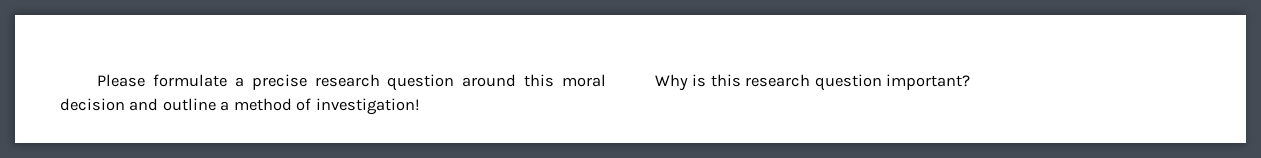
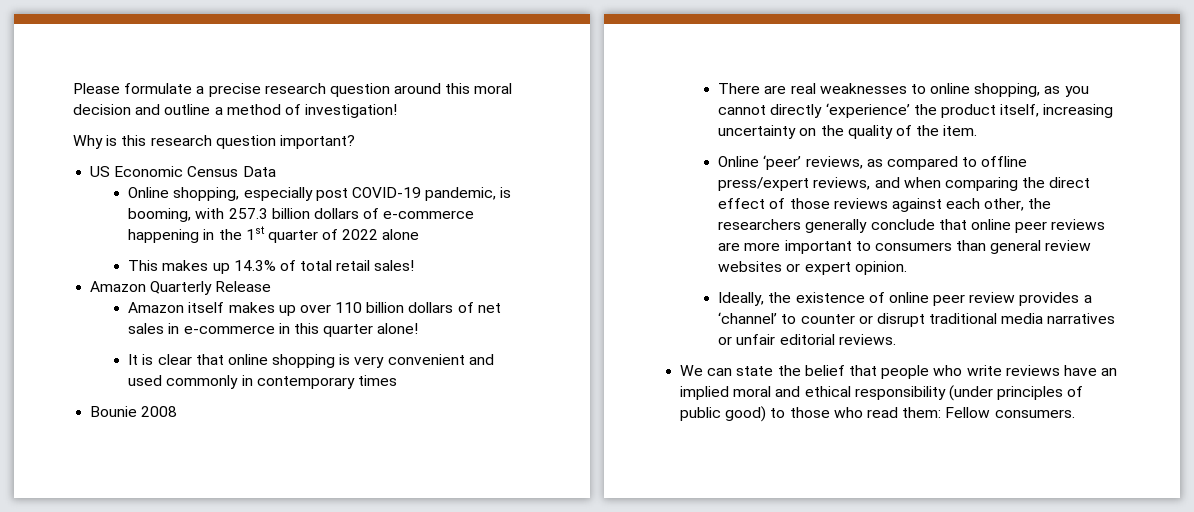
(971, 82) none -> [90,166,276,177] [128,187,512,201] [128,208,475,222] [128,226,420,243] [128,260,415,274] [90,281,272,295] [128,302,501,316] [128,323,419,337] [128,354,494,368] [128,375,397,389] [90,406,178,417] [718,83,1089,97] [718,103,1114,118] [718,125,978,139] [718,155,1028,170] [718,177,1091,191] [718,198,1052,212] [718,219,1106,233] [718,240,1092,254] [718,261,907,275] [718,292,1092,306] [718,312,1116,327] [718,334,896,345] [680,365,1118,379] [680,385,1084,401] [680,406,1075,422] // US Economic Census Data // Online shopping, especially post COVID-19 pandemic, is booming, with 257.3 billion dollars of e-commerce happening in the 1st quarter of 2022 alone // This makes up 14.3% of total retail sales! // Amazon Quarterly Release // Amazon itself makes up over 110 billion dollars of net sales in e-commerce in this quarter alone! // It is clear that online shopping is very convenient and used commonly in contemporary times // Bounie 2008 // There are real weaknesses to online shopping, as you cannot directly ‘experience’ the product itself, increasing uncertainty on the quality of the item. // Online ‘peer’ reviews, as compared to offline press/expert reviews, and when comparing the direct effect of those reviews against each other, the researchers generally conclude that online peer reviews are more important to consumers than general review websites or expert opinion. // Ideally, the existence of online peer review provides a ‘channel’ to counter or disrupt traditional media narratives or unfair editorial reviews. // We can state the belief that people who write reviews have an implied moral and ethical responsibility (under principles of public good) to those who read them: Fellow consumers.

